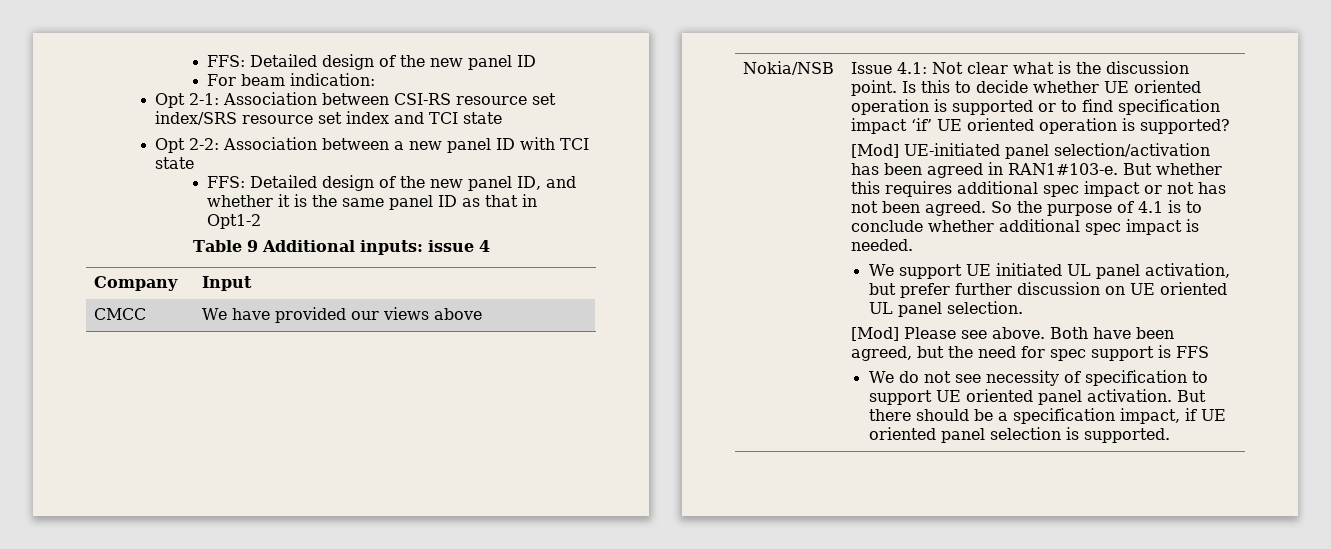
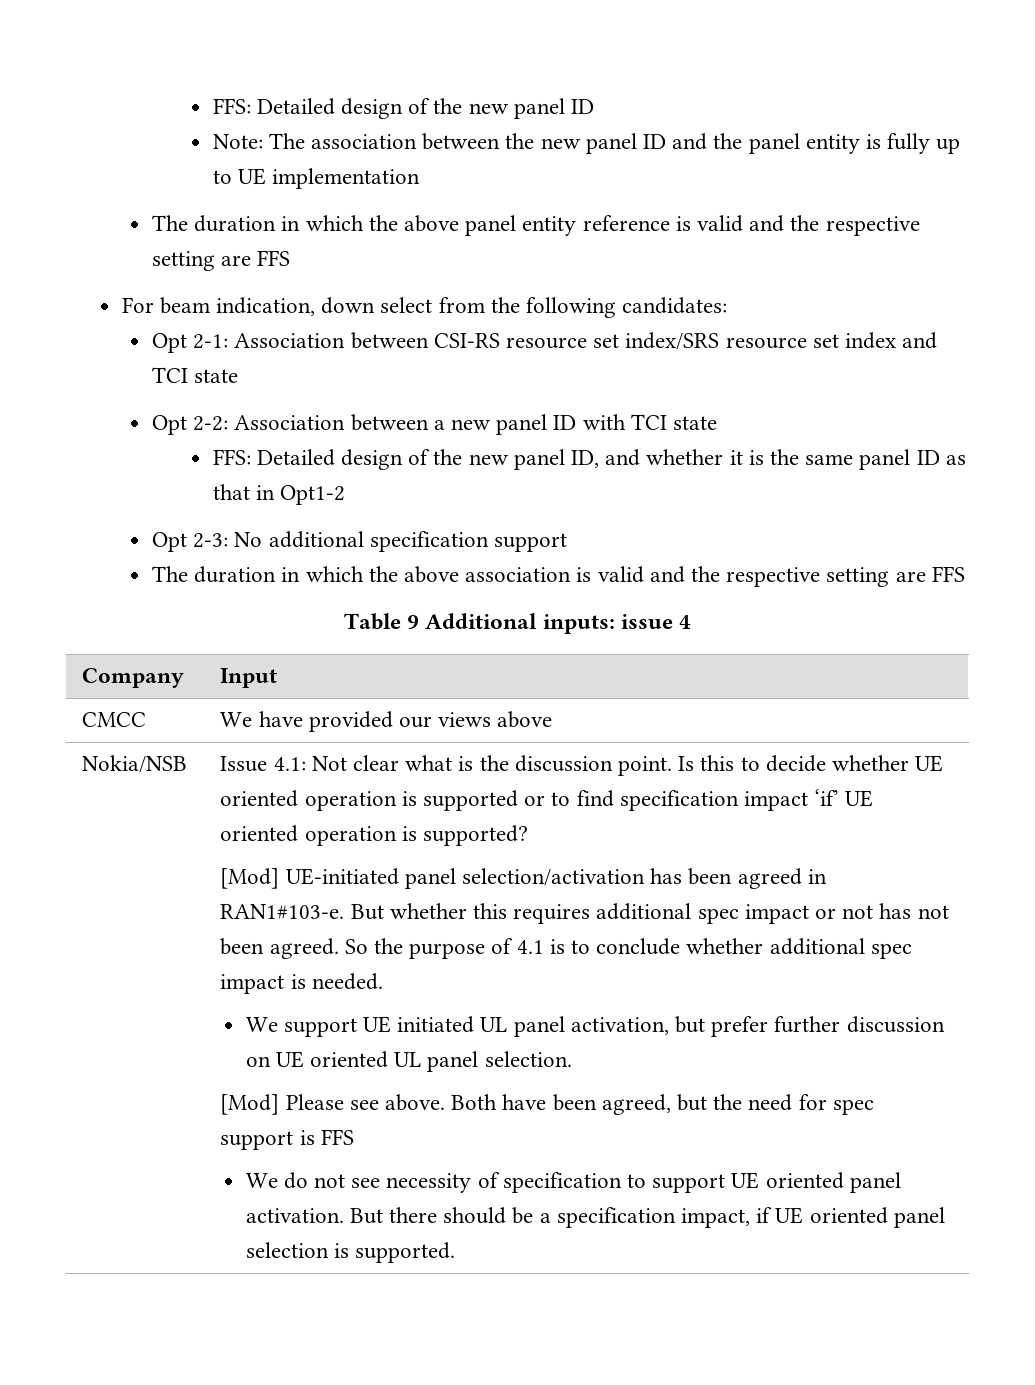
[207,73,376,86] For beam indication: -> [212,133,961,154] [212,168,420,189] [151,215,920,236] [151,250,291,271] [121,297,728,318] Note: The association between the new panel ID and the panel entity is fully up to UE implementation // The duration in which the above panel entity reference is valid and the respective setting are FFS // For beam indication, down select from the following candidates:
(262, 221) none -> [151,531,567,552] [151,566,965,587] // Opt 2-3: No additional specification support // The duration in which the above association is valid and the respective setting are FFS

